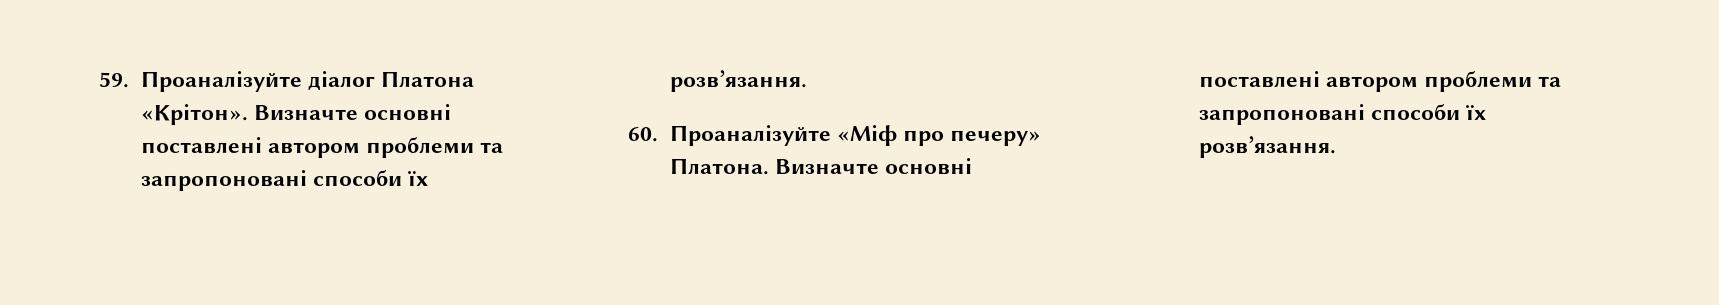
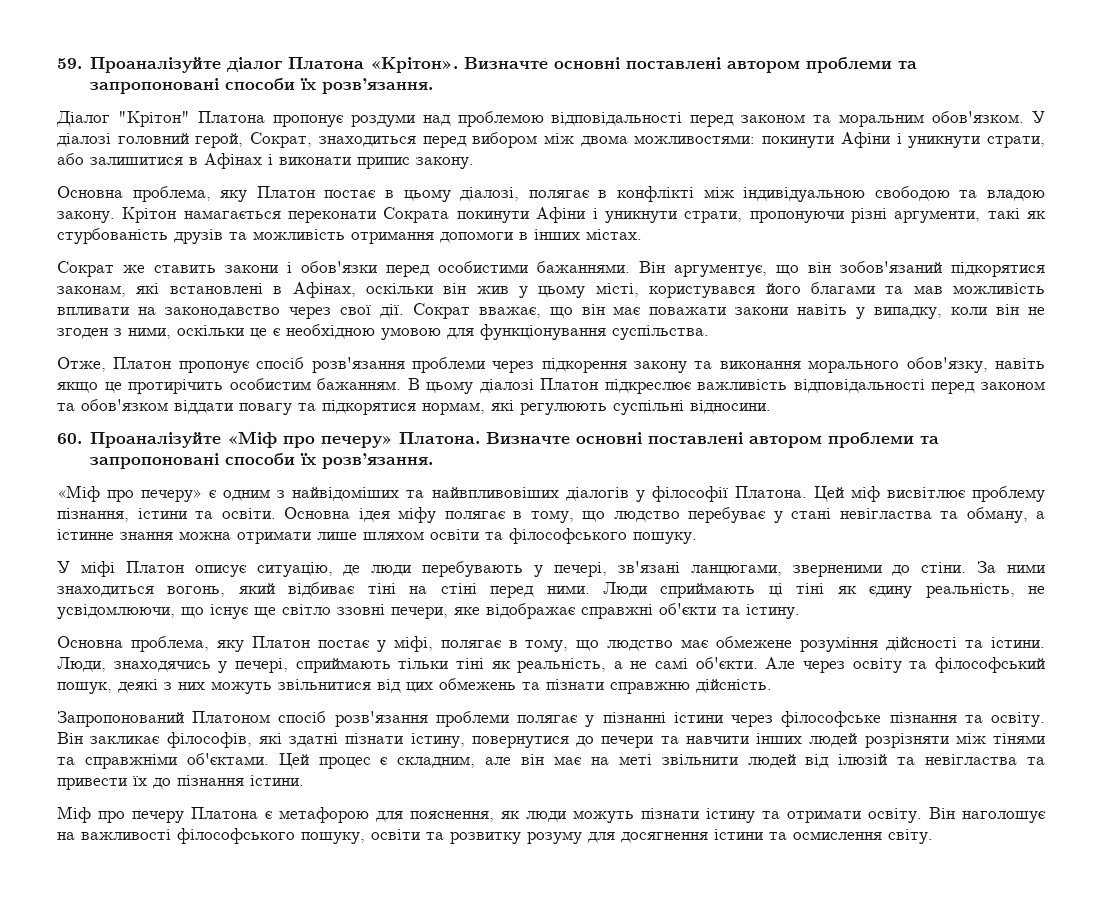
(807, 81) none -> [56,111,1045,127] [57,132,1045,148] [57,153,474,169] [57,186,1046,202] [57,207,1047,223] [57,228,642,244] [57,261,1045,277] [57,282,1045,298] [57,303,1046,319] [57,324,709,340] [57,357,1045,373] [57,378,1045,394] [57,399,771,415] // Діалог "Крітон" Платона пропонує роздуми над проблемою відповідальності перед законом та моральним обов'язком. У діалозі головний герой, Сократ, знаходиться перед вибором між двома можливостями: покинути Афіни і уникнути страти, або залишитися в Афінах і виконати припис закону. // Основна проблема, яку Платон постає в цьому діалозі, полягає в конфлікті між індивідуальною свободою та владою закону. Крітон намагається переконати Сократа покинути Афіни і уникнути страти, пропонуючи різні аргументи, такі як стурбованість друзів та можливість отримання допомоги в інших містах. // Сократ же ставить закони і обов'язки перед особистими бажаннями. Він аргументує, що він зобов'язаний підкорятися законам, які встановлені в Афінах, оскільки він жив у цьому місті, користувався його благами та мав можливість впливати на законодавство через свої дії. Сократ вважає, що він має поважати закони навіть у випадку, коли він не згоден з ними, оскільки це є необхідною умовою для функціонування суспільства. // Отже, Платон пропонує спосіб розв'язання проблеми через підкорення закону та виконання морального обов'язку, навіть якщо це протирічить особистим бажанням. В цьому діалозі Платон підкреслює важливість відповідальності перед законом та обов'язком віддати повагу та підкорятися нормам, які регулюють суспільні відносини.
(1336, 147) none -> [57,485,1045,502] [57,507,1045,523] [57,528,697,544] [57,561,1045,577] [57,582,1045,598] [57,603,800,619] [57,636,1046,652] [57,657,1045,673] [57,678,772,694] [57,711,1046,727] [57,732,1045,748] [57,753,1046,769] [57,775,304,790] [57,806,1045,823] [57,828,933,844] // «Міф про печеру» є одним з найвідоміших та найвпливовіших діалогів у філософії Платона. Цей міф висвітлює проблему пізнання, істини та освіти. Основна ідея міфу полягає в тому, що людство перебуває у стані невігластва та обману, а істинне знання можна отримати лише шляхом освіти та філософського пошуку. // У міфі Платон описує ситуацію, де люди перебувають у печері, зв'язані ланцюгами, зверненими до стіни. За ними знаходиться вогонь, який відбиває тіні на стіні перед ними. Люди сприймають ці тіні як єдину реальність, не усвідомлюючи, що існує ще світло ззовні печери, яке відображає справжні об'єкти та істину. // Основна проблема, яку Платон постає у міфі, полягає в тому, що людство має обмежене розуміння дійсності та істини. Люди, знаходячись у печері, сприймають тільки тіні як реальність, а не самі об'єкти. Але через освіту та філософський пошук, деякі з них можуть звільнитися від цих обмежень та пізнати справжню дійсність. // Запропонований Платоном спосіб розв'язання проблеми полягає у пізнанні істини через філософське пізнання та освіту. Він закликає філософів, які здатні пізнати істину, повернутися до печери та навчити інших людей розрізняти між тінями та справжніми об'єктами. Цей процес є складним, але він має на меті звільнити людей від ілюзій та невігластва та привести їх до пізнання істини. // Міф про печеру Платона є метафорою для пояснення, як люди можуть пізнати істину та отримати освіту. Він наголошує на важливості філософського пошуку, освіти та розвитку розуму для досягнення істини та осмислення світу.

